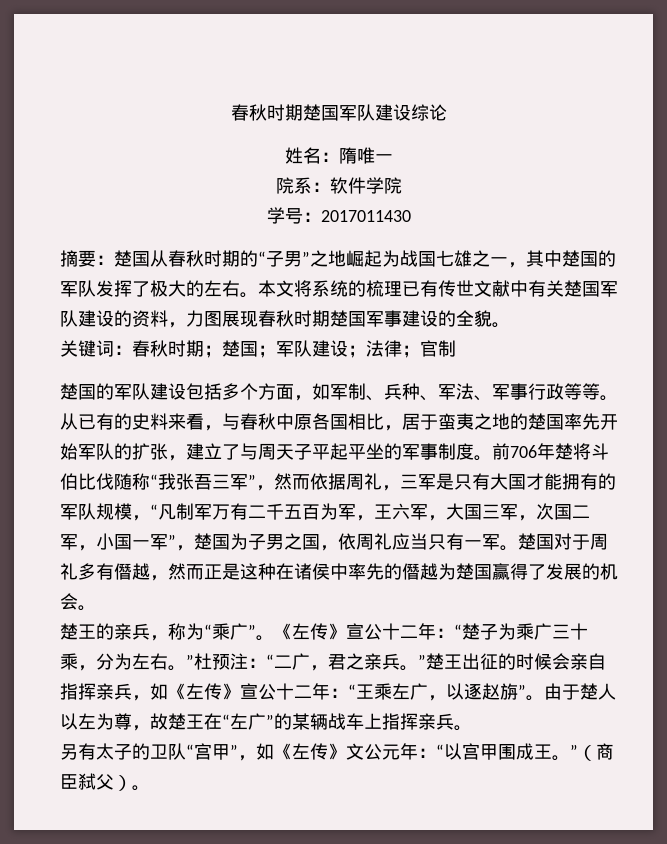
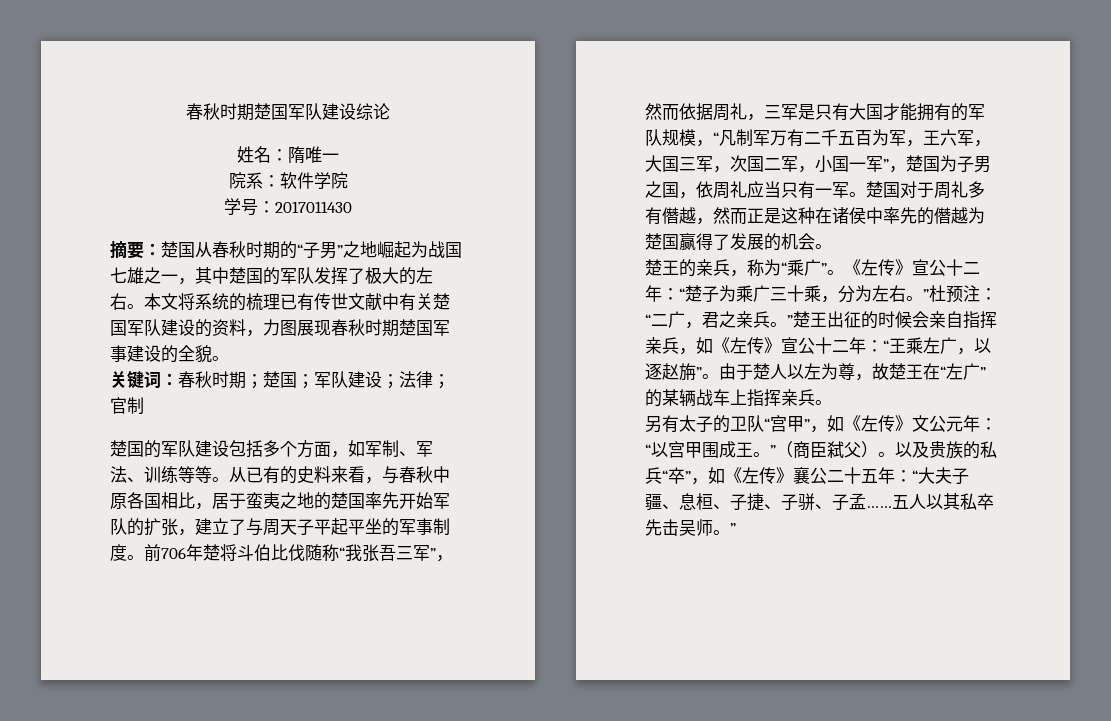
[384,383,564,401] 兵种、军法、军事行政 -> [416,441,433,457] [110,466,178,483] 军法、训练
(150, 788) none -> [895,441,997,459] [645,467,969,485] [645,493,994,511] [645,519,736,536] 以及贵族的私兵“卒”，如《左传》襄公二十五年：“大夫子疆、息桓、子捷、子骈、子孟……五人以其私卒先击吴师。”

